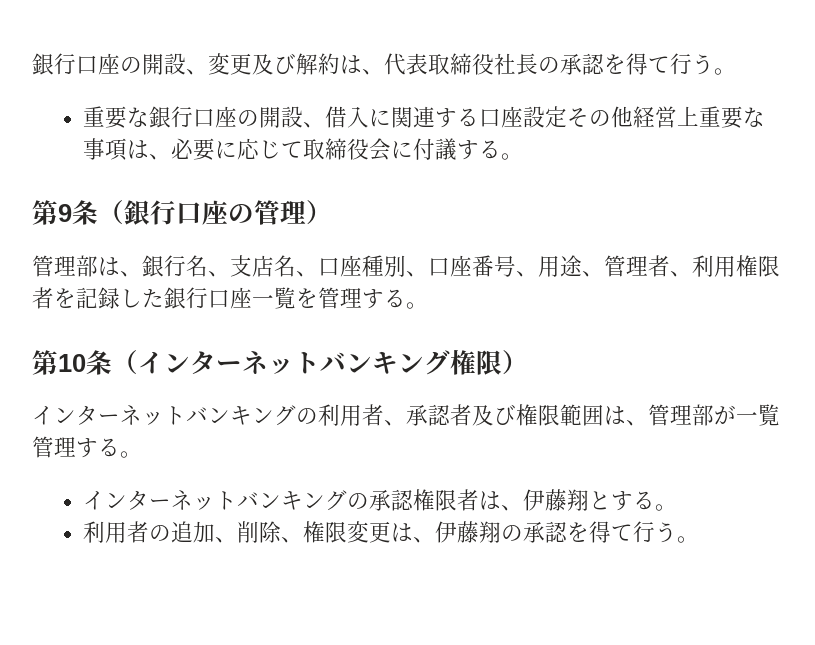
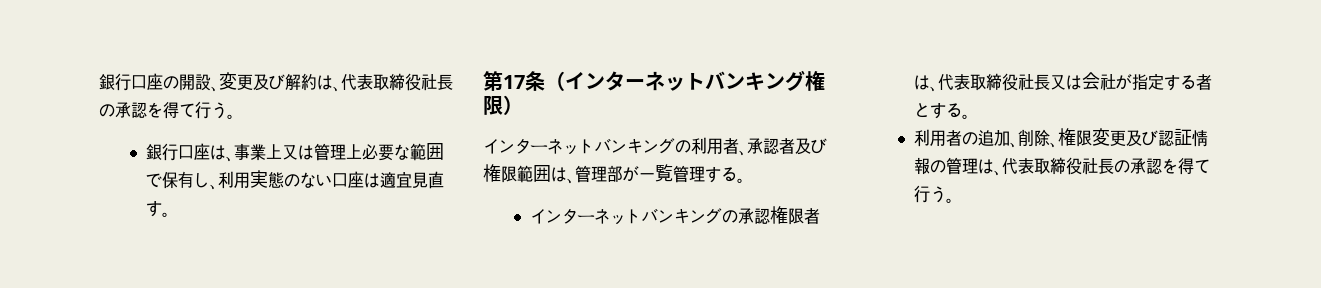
[83,106,766,129] [83,138,524,161] [32,200,332,225] [32,255,780,277] [32,287,428,309] [32,350,86,375] 重要な銀行口座の開設、借入に関連する口座設定その他経営上重要な事項は、必要に応じて取締役会に付議する。 // 第9条（銀行口座の管理） // 管理部は、銀行名、支店名、口座種別、口座番号、用途、管理者、利用権限者を記録した銀行口座一覧を管理する。 // 第10 -> [146,143,445,162] [146,170,445,190] [146,200,171,217] [483,71,525,91] 銀行口座は、事業上又は管理上必要な範囲で保有し、利用実態のない口座は適宜見直す。 // 第17
[523,489,590,511] 伊藤翔 -> [938,72,1213,91] 代表取締役社長又は会社が指定する者
[391,521,502,543] は、伊藤翔 -> [1126,128,1209,147] [914,157,1115,176] 及び認証情報の管理は、代表取締役社長

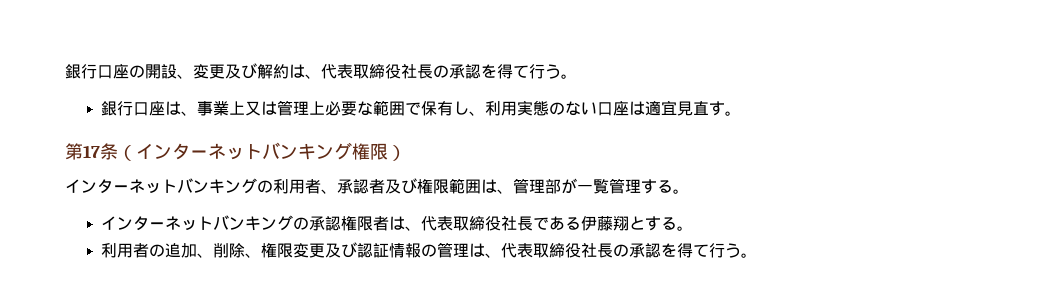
[1050,72,1213,91] 又は会社が指定する者 -> [533,216,630,231] である伊藤翔

